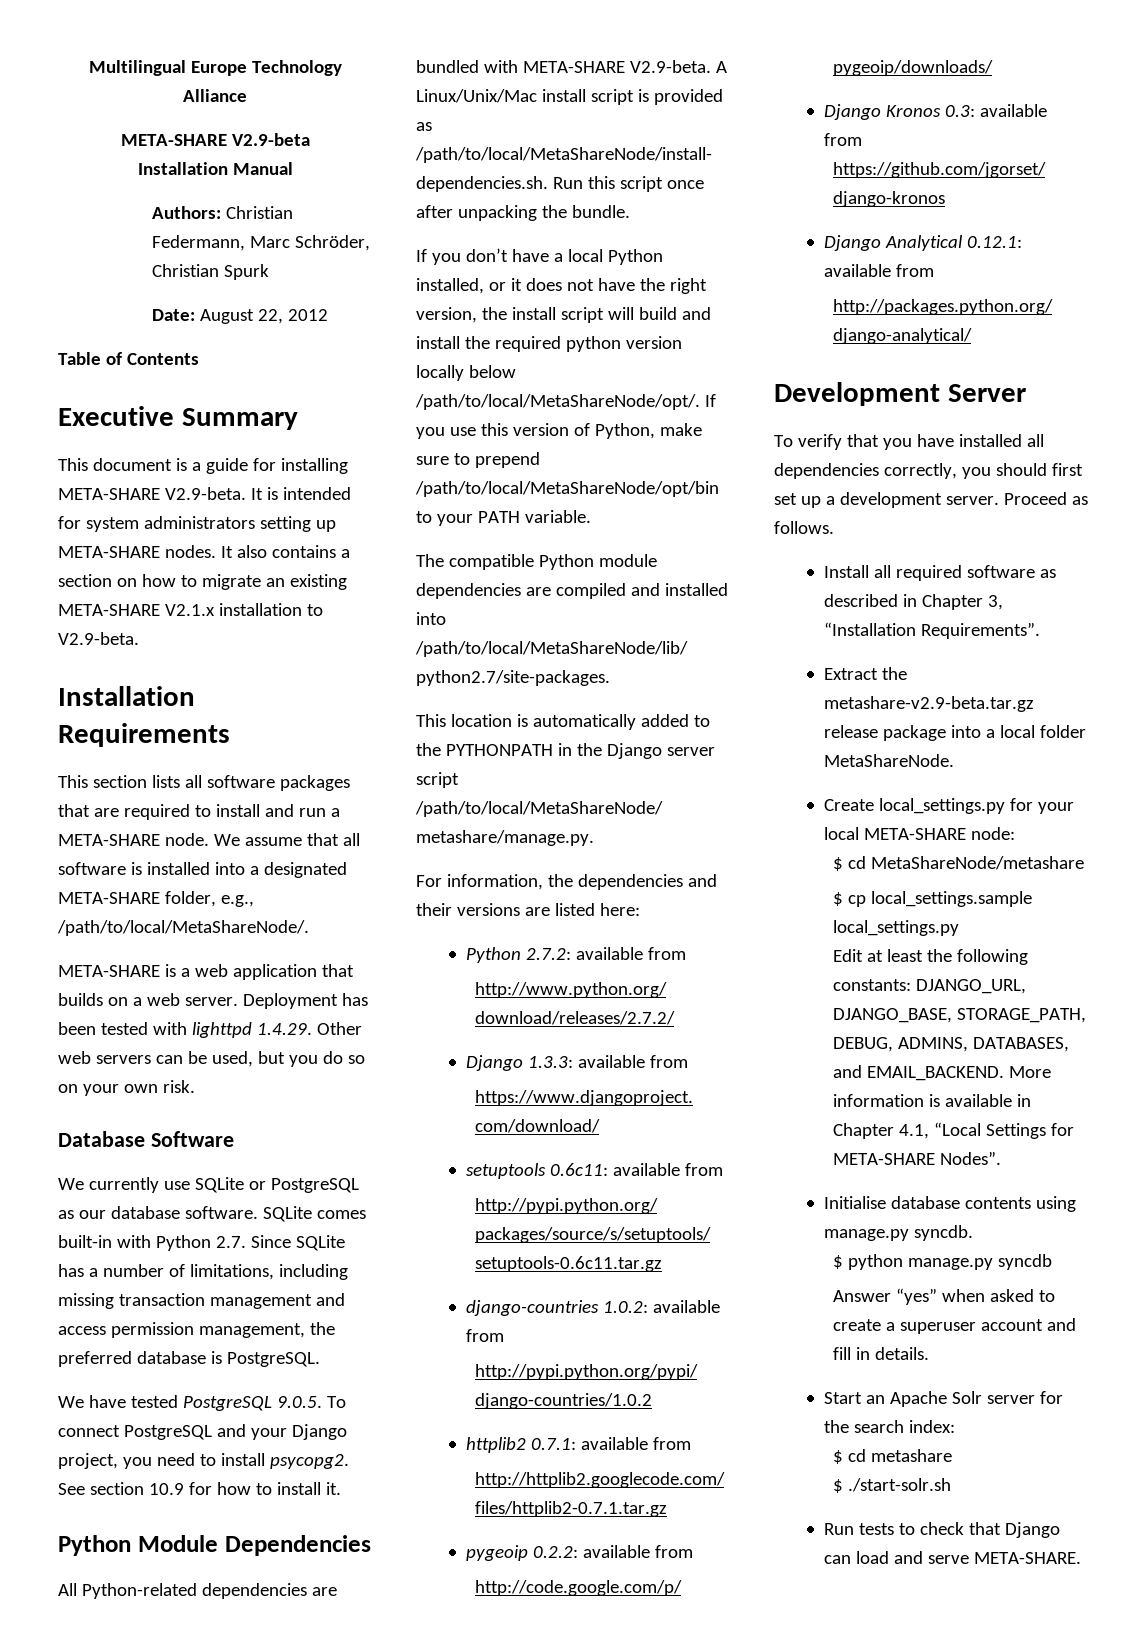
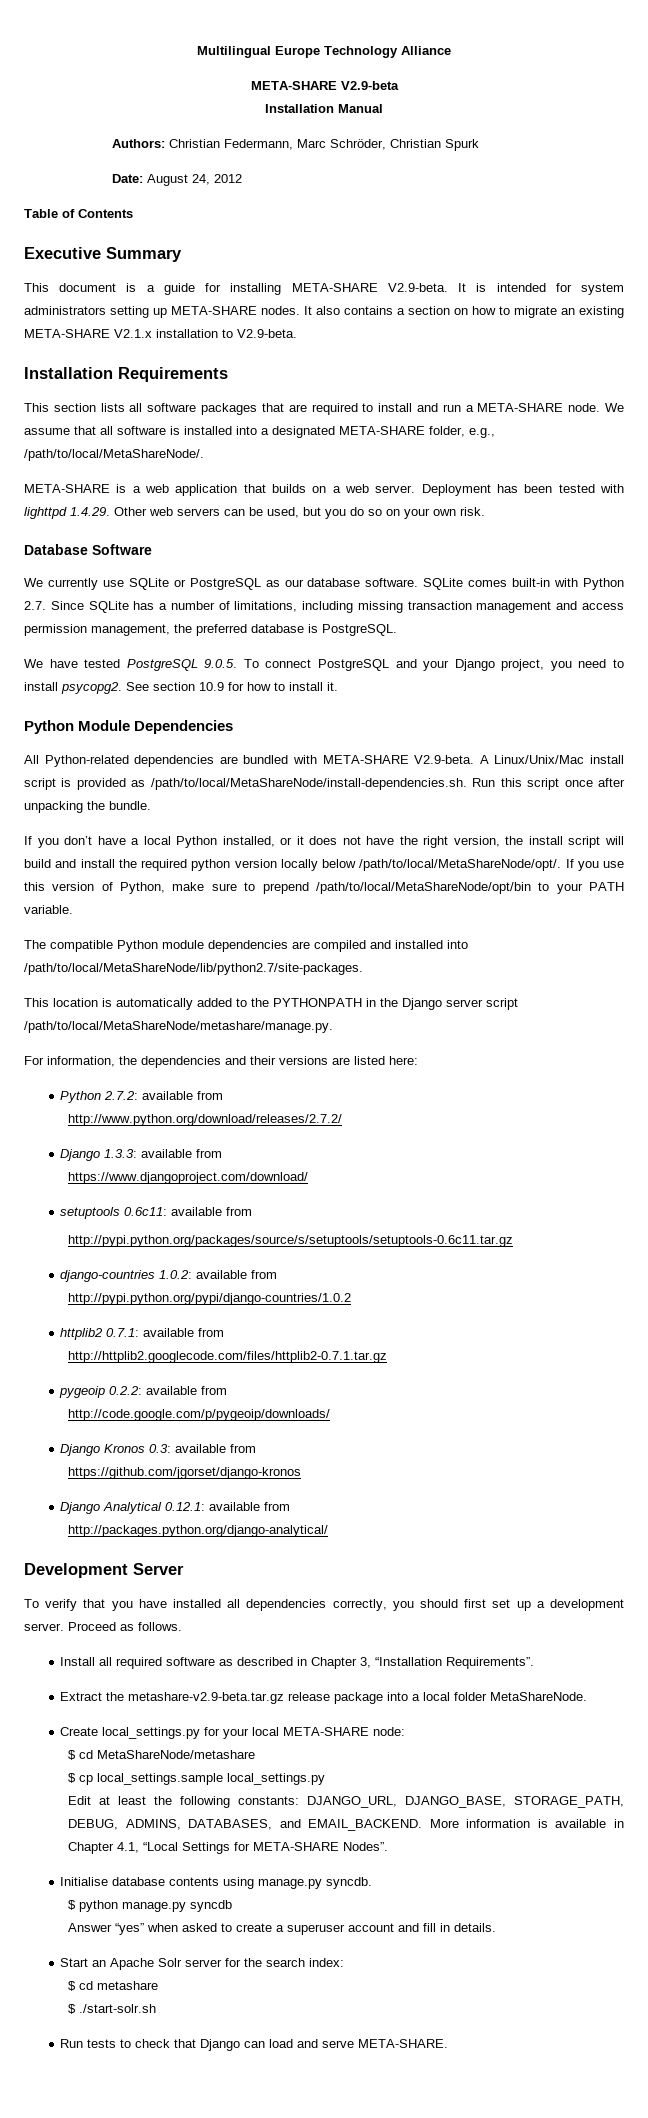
[258,309,284,324] 22, -> [192,174,211,185] 24,

